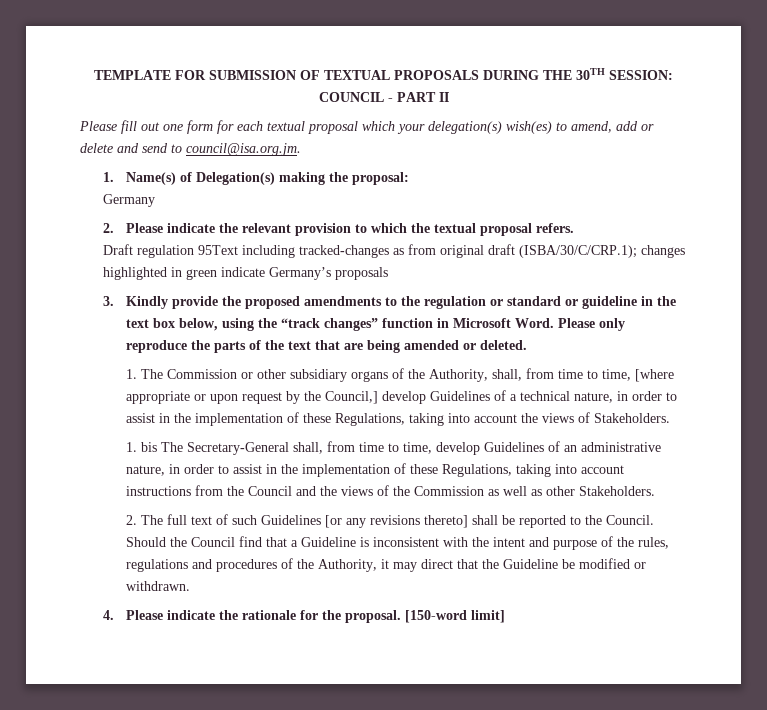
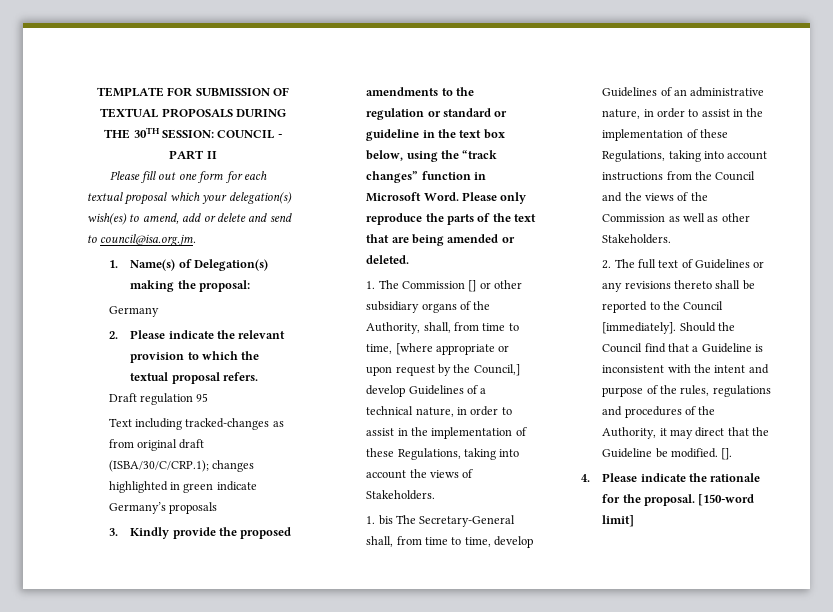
[198,245,239,255] 95Text -> [196,393,209,402] [108,418,132,427] 95 // Text
(238, 374) none -> [468,280,477,292] []
[232,515,343,528] such Guidelines [or -> [694,259,765,269] Guidelines or
[424,515,469,528] thereto] -> [673,280,712,289] thereto
[606,515,655,525] Council. -> [683,301,724,311] [602,322,677,334] Council [immediately].
[579,558,647,569] [126,581,191,591] modified or withdrawn. -> [670,448,733,460] modified. [].

